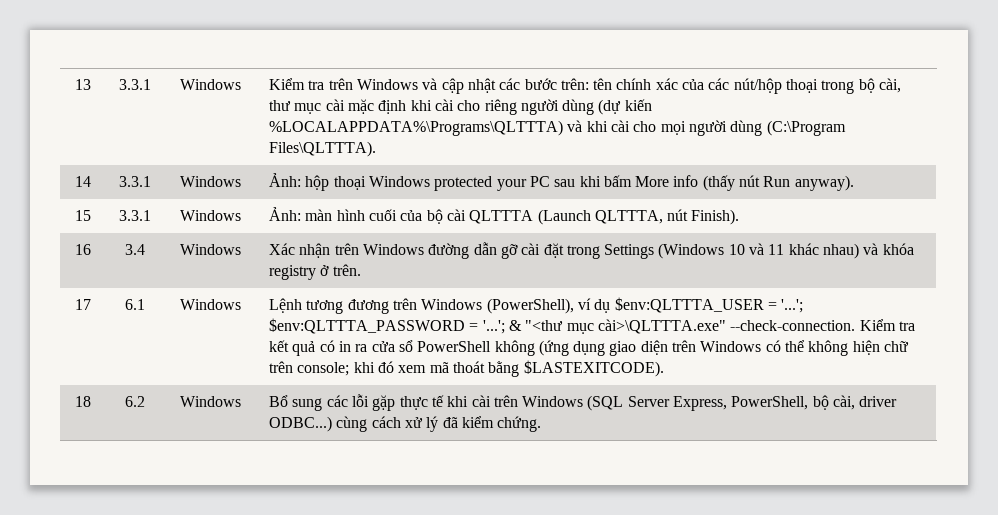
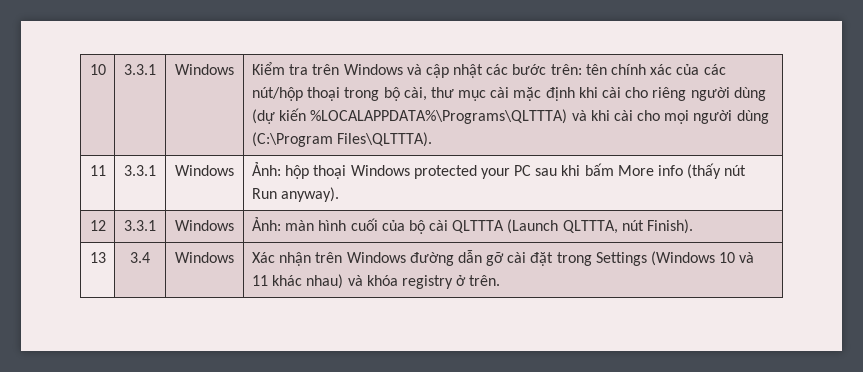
[74,79,91,90] 13 -> [89,64,106,75] 10
[74,176,91,187] 14 -> [89,165,106,176] 11
[74,210,91,221] 15 -> [89,220,106,231] 12
[74,244,91,255] 16 -> [89,252,106,263] 13
[74,299,91,310] [125,299,145,310] [180,299,241,310] [268,297,804,314] [268,318,915,334] [268,340,910,356] [268,360,664,377] [74,396,91,407] [125,396,145,407] [180,396,241,407] [268,394,898,411] [268,416,542,432] // 17 | 6.1 | Windows | Lệnh tương đương trên Windows (PowerShell), ví dụ $env:QLTTTA_USER = '...'; $env:QLTTTA_PASSWORD = '...'; & "<thư mục cài>\QLTTTA.exe" --check-connection. Kiểm tra kết quả có in ra cửa sổ PowerShell không (ứng dụng giao diện trên Windows có thể không hiện chữ trên console; khi đó xem mã thoát bằng $LASTEXITCODE). // 18 | 6.2 | Windows | Bổ sung các lỗi gặp thực tế khi cài trên Windows (SQL Server Express, PowerShell, bộ cài, driver ODBC...) cùng cách xử lý đã kiểm chứng. -> (501, 280) none

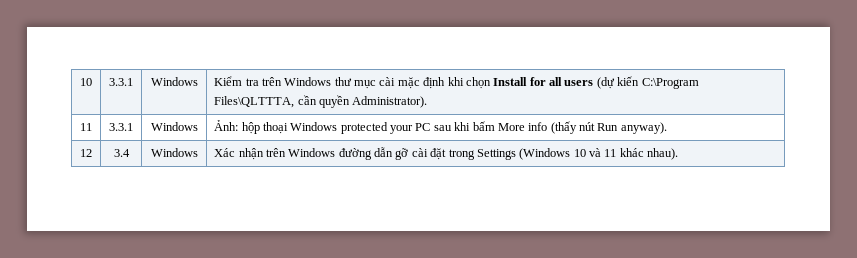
[406,64,726,78] [251,87,427,101] và cập nhật các bước trên: tên chính xác của các nút/hộp thoại trong bộ cài, -> (332, 81) none
[602,87,766,101] [251,108,769,124] [251,132,433,147] cài cho riêng người dùng (dự kiến %LOCALAPPDATA%\Programs\QLTTTA) và khi cài cho mọi người dùng (C:\Program Files\QLTTTA). -> [465,76,699,89] [214,95,428,108] chọn Install for all users (dự kiến C:\Program Files\QLTTTA, cần quyền Administrator).
[124,220,156,231] [175,220,234,231] [251,217,694,234] [89,252,106,263] | 3.3.1 | Windows | Ảnh: màn hình cuối của bộ cài QLTTTA (Launch QLTTTA, nút Finish). // 13 -> (92, 153) none
[306,274,501,289] nhau) và khóa registry ở trên. -> [647,148,679,160] nhau).

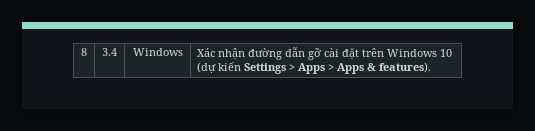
[80,78,92,86] [109,78,133,86] [150,77,198,86] [214,76,699,89] [214,95,428,108] [80,123,92,131] [109,123,133,131] [150,122,198,131] [214,120,667,134] [80,149,92,157] 10 | 3.3.1 | Windows | Kiểm tra trên Windows thư mục cài mặc định khi chọn Install for all users (dự kiến C:\Program Files\QLTTTA, cần quyền Administrator). // 11 | 3.3.1 | Windows | Ảnh: hộp thoại Windows protected your PC sau khi bấm More info (thấy nút Run anyway). // 12 -> [81,48,87,56] 8
[265,148,336,157] trên Windows -> (246, 54) none
[448,148,679,160] trong Settings (Windows 10 và 11 khác nhau). -> [362,48,453,57] [197,62,432,74] trên Windows 10 (dự kiến Settings > Apps > Apps & features).

